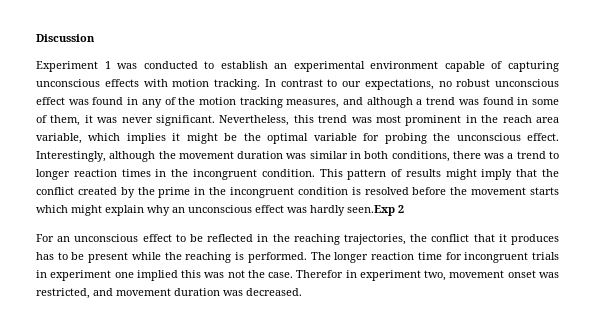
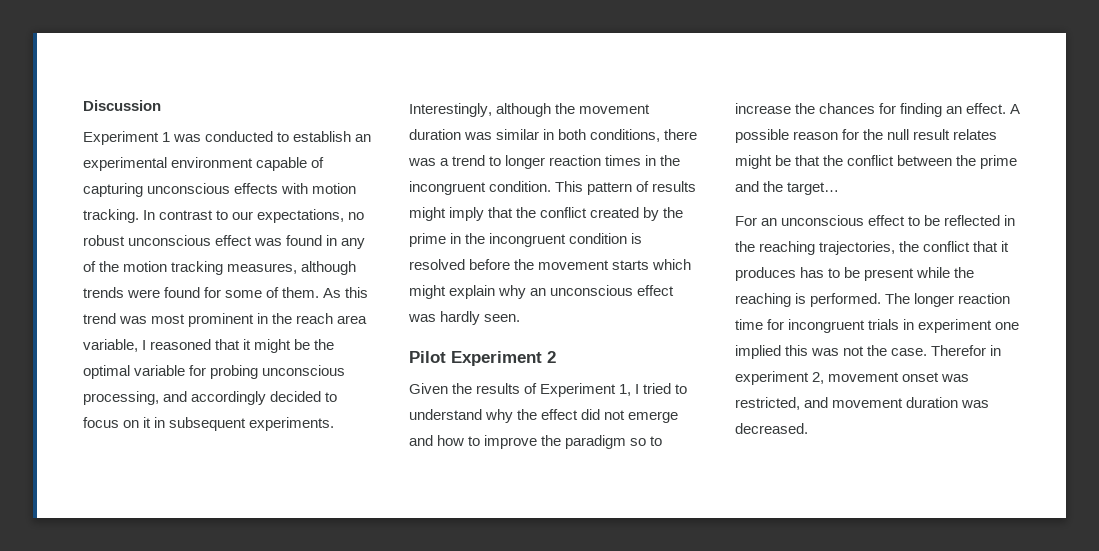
[343,97,559,108] [36,115,290,126] and although a trend was found in some of them, it was never significant. Nevertheless, -> [301,261,357,275] [83,287,342,298] although trends were found for some of them. As
[88,133,166,144] which implies -> [142,339,241,350] I reasoned that
[433,133,559,141] the unconscious effect. -> [262,365,346,376] [83,391,338,405] [83,417,335,431] unconscious processing, and accordingly decided to focus on it in subsequent experiments.
[347,205,404,216] seen.Exp 2 -> [484,314,521,322] [409,351,556,366] [409,383,688,397] [409,409,679,423] [409,435,663,449] [735,103,1021,117] [735,129,998,143] [735,155,1018,169] [735,181,840,195] seen. // Pilot Experiment 2 // Given the results of Experiment 1, I tried to understand why the effect did not emerge and how to improve the paradigm so to increase the chances for finding an effect. A possible reason for the null result relates might be that the conflict between the prime and the target…
[424,270,447,281] two, -> [812,372,825,384] 2,

